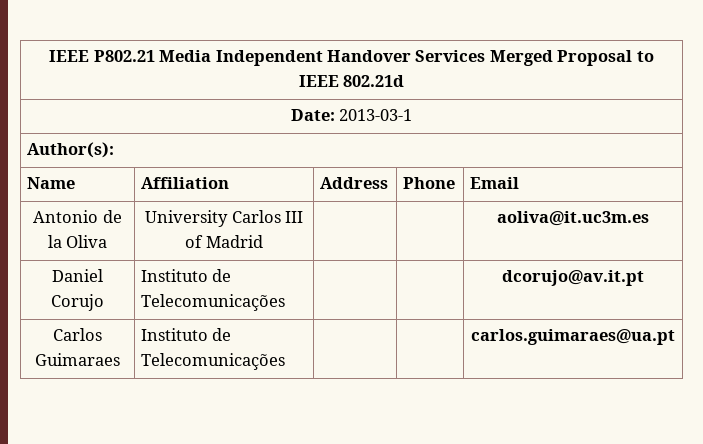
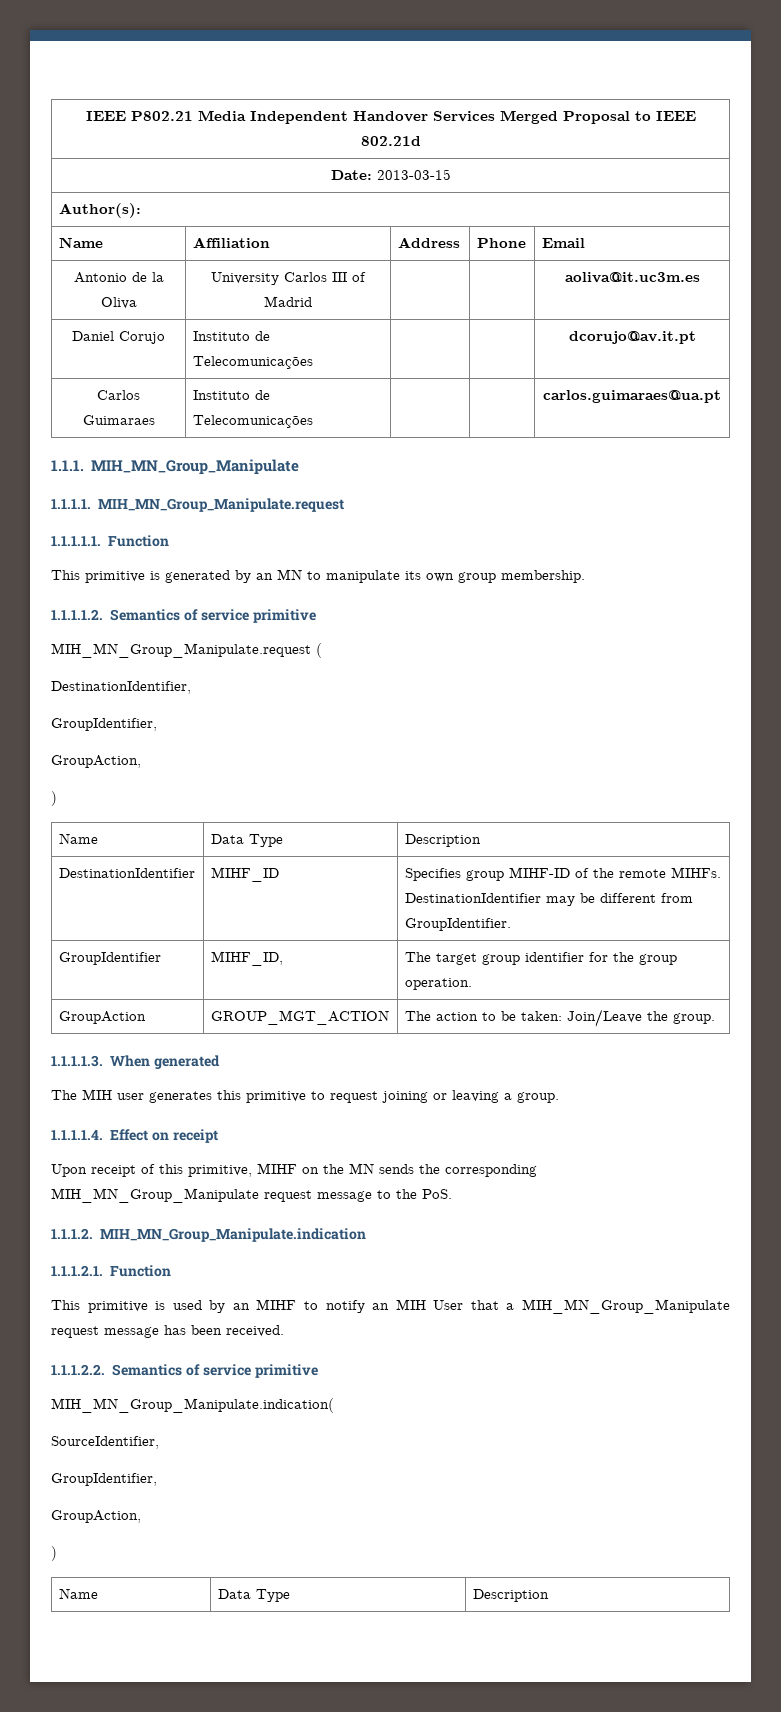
[339,109,413,121] 2013-03-1 -> [376,169,451,180] 2013-03-15
(675, 337) none -> [51,459,300,475] [51,498,345,512] [51,535,170,547] [51,569,585,583] [51,609,316,623] [51,643,322,658] [51,681,191,694] [51,718,157,731] [51,755,141,768] [51,791,57,806] [58,833,98,844] [210,834,283,847] [404,834,481,847] [58,868,195,878] [210,867,279,882] [404,867,721,881] [404,893,693,906] [404,918,511,931] [58,952,161,965] [210,951,283,966] [404,952,677,965] [404,978,472,990] [58,1011,146,1024] [210,1010,389,1025] [404,1009,715,1027] [51,1055,221,1069] [51,1089,559,1103] [51,1129,218,1143] [51,1163,537,1177] [51,1188,452,1203] [51,1228,367,1242] [51,1265,172,1277] [51,1299,730,1314] [51,1325,284,1338] [51,1364,318,1378] [51,1398,334,1413] [51,1436,159,1449] [51,1473,157,1486] [51,1510,141,1523] [51,1546,57,1561] [58,1588,98,1599] [217,1589,290,1602] [472,1589,549,1602] // 1.1.1. MIH_MN_Group_Manipulate // 1.1.1.1. MIH_MN_Group_Manipulate.request // 1.1.1.1.1. Function // This primitive is generated by an MN to manipulate its own group membership. // 1.1.1.1.2. Semantics of service primitive // MIH_MN_Group_Manipulate.request ( // DestinationIdentifier, // GroupIdentifier, // GroupAction, // ) // Name | Data Type | Description // DestinationIdentifier | MIHF_ID | Specifies group MIHF-ID of the remote MIHFs. DestinationIdentifier may be different from GroupIdentifier. // GroupIdentifier | MIHF_ID, | The target group identifier for the group operation. // GroupAction | GROUP_MGT_ACTION | The action to be taken: Join/Leave the group. // 1.1.1.1.3. When generated // The MIH user generates this primitive to request joining or leaving a group. // 1.1.1.1.4. Effect on receipt // Upon receipt of this primitive, MIHF on the MN sends the corresponding MIH_MN_Group_Manipulate request message to the PoS. // 1.1.1.2. MIH_MN_Group_Manipulate.indication // 1.1.1.2.1. Function // This primitive is used by an MIHF to notify an MIH User that a MIH_MN_Group_Manipulate request message has been received. // 1.1.1.2.2. Semantics of service primitive // MIH_MN_Group_Manipulate.indication( // SourceIdentifier, // GroupIdentifier, // GroupAction, // ) // Name | Data Type | Description

